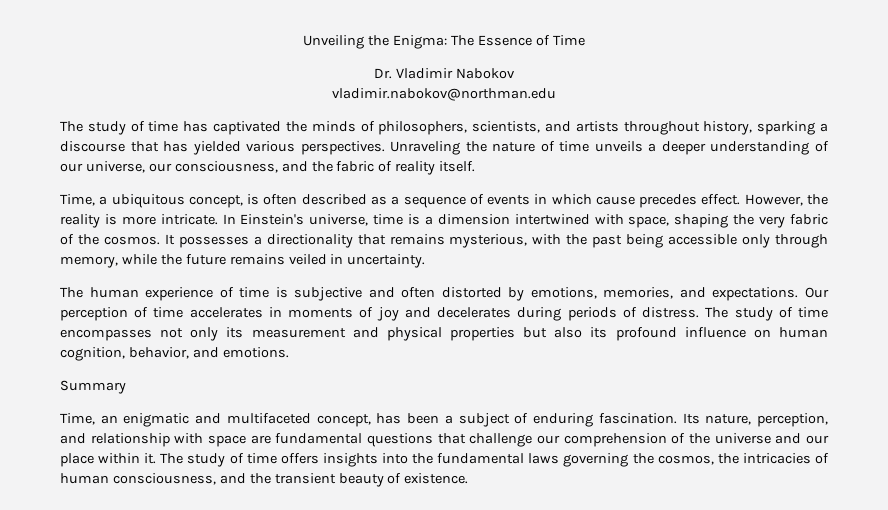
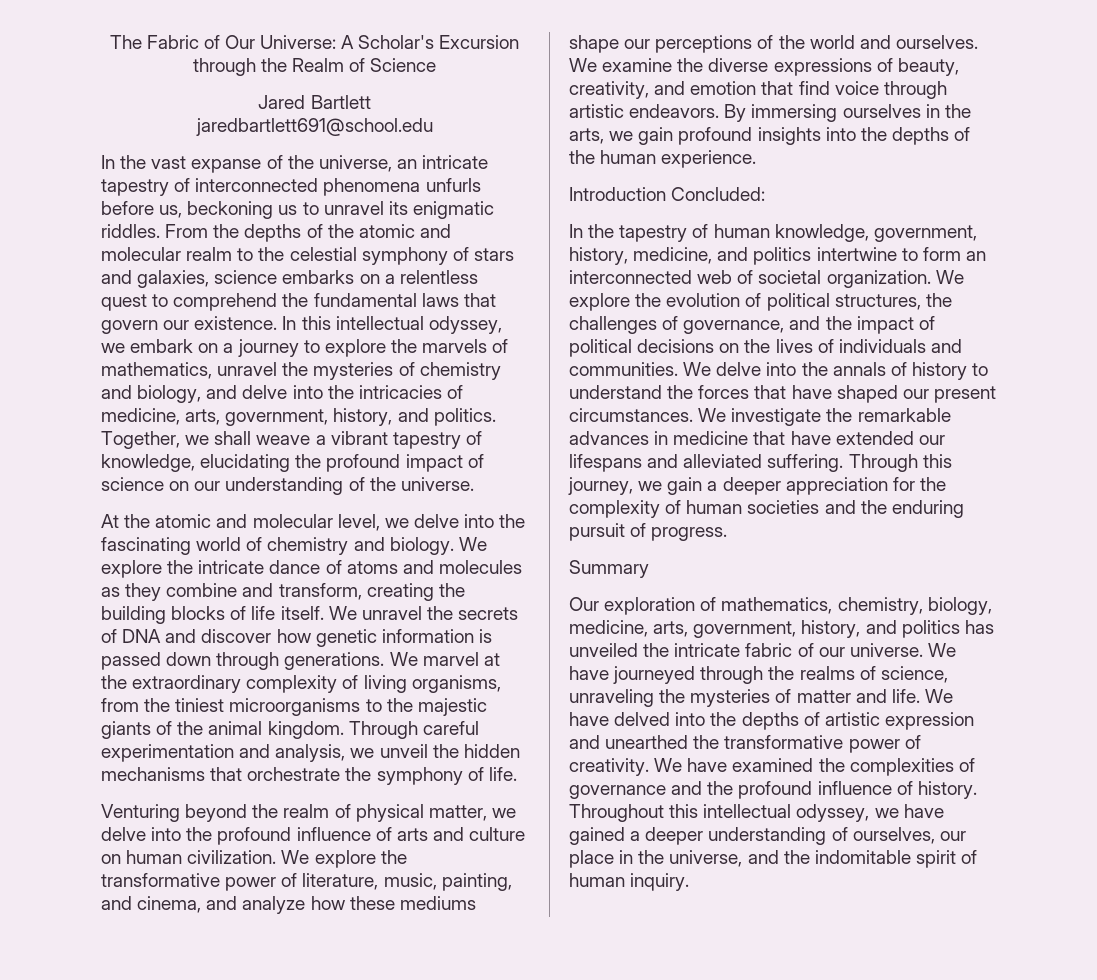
[303,35,585,49] [374,68,515,79] [332,88,556,101] [60,121,828,135] [60,141,829,155] [60,161,476,175] [60,194,829,208] [60,214,828,228] [60,234,828,248] [60,254,426,268] [60,287,829,301] [60,307,829,321] [60,327,828,341] [60,347,289,361] [60,380,126,394] [60,413,829,427] [60,433,829,447] [60,453,829,467] [60,473,469,487] Unveiling the Enigma: The Essence of Time // Dr. Vladimir Nabokov // vladimir.nabokov@northman.edu // The study of time has captivated the minds of philosophers, scientists, and artists throughout history, sparking a discourse that has yielded various perspectives. Unraveling the nature of time unveils a deeper understanding of our universe, our consciousness, and the fabric of reality itself. // Time, a ubiquitous concept, is often described as a sequence of events in which cause precedes effect. However, the reality is more intricate. In Einstein's universe, time is a dimension intertwined with space, shaping the very fabric of the cosmos. It possesses a directionality that remains mysterious, with the past being accessible only through memory, while the future remains veiled in uncertainty. // The human experience of time is subjective and often distorted by emotions, memories, and expectations. Our perception of time accelerates in moments of joy and decelerates during periods of distress. The study of time encompasses not only its measurement and physical properties but also its profound influence on human cognition, behavior, and emotions. // Summary // Time, an enigmatic and multifaceted concept, has been a subject of enduring fascination. Its nature, perception, and relationship with space are fundamental questions that challenge our comprehension of the universe and our place within it. The study of time offers insights into the fundamental laws governing the cosmos, the intricacies of human consciousness, and the transient beauty of existence. -> [109,35,520,49] [192,58,437,76] [258,95,371,109] [195,118,433,136] [101,155,489,173] [101,178,481,196] [101,201,494,219] [101,224,451,242] [101,247,514,265] [101,270,478,288] [101,293,496,311] [101,316,502,334] [101,339,509,357] [101,362,501,380] [101,385,463,403] [101,408,496,426] [101,431,482,449] [101,454,484,472] [101,477,474,495] [101,514,526,531] [101,537,487,555] [101,560,522,578] [101,583,465,601] [101,606,519,624] [101,629,492,647] [101,652,500,670] [101,675,501,693] [101,698,487,716] [101,721,479,739] [101,744,520,762] [101,767,517,785] [101,804,516,822] [101,827,526,845] [101,850,407,868] [101,873,512,891] [101,896,476,914] [569,35,978,53] [569,58,959,76] [569,81,947,99] [569,104,971,122] [569,127,971,145] [569,150,757,168] [569,187,766,201] [569,224,977,242] [569,247,986,265] [569,270,964,288] [569,293,952,311] [569,316,935,334] [569,339,962,357] [569,362,989,380] [569,385,996,403] [569,408,951,426] [569,431,945,445] [569,454,952,472] [568,477,946,495] [569,500,964,518] [569,523,728,541] [569,560,649,578] [569,597,992,615] [569,620,994,638] [569,643,956,657] [569,666,948,684] [569,689,953,707] [569,712,974,730] [569,735,921,753] [569,758,975,776] [569,781,977,799] [569,804,944,822] [569,827,966,845] [569,850,978,868] [569,873,690,891] The Fabric of Our Universe: A Scholar's Excursion through the Realm of Science // Jared Bartlett // jaredbartlett691@school.edu // In the vast expanse of the universe, an intricate tapestry of interconnected phenomena unfurls before us, beckoning us to unravel its enigmatic riddles. From the depths of the atomic and molecular realm to the celestial symphony of stars and galaxies, science embarks on a relentless quest to comprehend the fundamental laws that govern our existence. In this intellectual odyssey, we embark on a journey to explore the marvels of mathematics, unravel the mysteries of chemistry and biology, and delve into the intricacies of medicine, arts, government, history, and politics. Together, we shall weave a vibrant tapestry of knowledge, elucidating the profound impact of science on our understanding of the universe. // At the atomic and molecular level, we delve into the fascinating world of chemistry and biology. We explore the intricate dance of atoms and molecules as they combine and transform, creating the building blocks of life itself. We unravel the secrets of DNA and discover how genetic information is passed down through generations. We marvel at the extraordinary complexity of living organisms, from the tiniest microorganisms to the majestic giants of the animal kingdom. Through careful experimentation and analysis, we unveil the hidden mechanisms that orchestrate the symphony of life. // Venturing beyond the realm of physical matter, we delve into the profound influence of arts and culture on human civilization. We explore the transformative power of literature, music, painting, and cinema, and analyze how these mediums shape our perceptions of the world and ourselves. We examine the diverse expressions of beauty, creativity, and emotion that find voice through artistic endeavors. By immersing ourselves in the arts, we gain profound insights into the depths of the human experience. // Introduction Concluded: // In the tapestry of human knowledge, government, history, medicine, and politics intertwine to form an interconnected web of societal organization. We explore the evolution of political structures, the challenges of governance, and the impact of political decisions on the lives of individuals and communities. We delve into the annals of history to understand the forces that have shaped our present circumstances. We investigate the remarkable advances in medicine that have extended our lifespans and alleviated suffering. Through this journey, we gain a deeper appreciation for the complexity of human societies and the enduring pursuit of progress. // Summary // Our exploration of mathematics, chemistry, biology, medicine, arts, government, history, and politics has unveiled the intricate fabric of our universe. We have journeyed through the realms of science, unraveling the mysteries of matter and life. We have delved into the depths of artistic expression and unearthed the transformative power of creativity. We have examined the complexities of governance and the profound influence of history. Throughout this intellectual odyssey, we have gained a deeper understanding of ourselves, our place in the universe, and the indomitable spirit of human inquiry.

